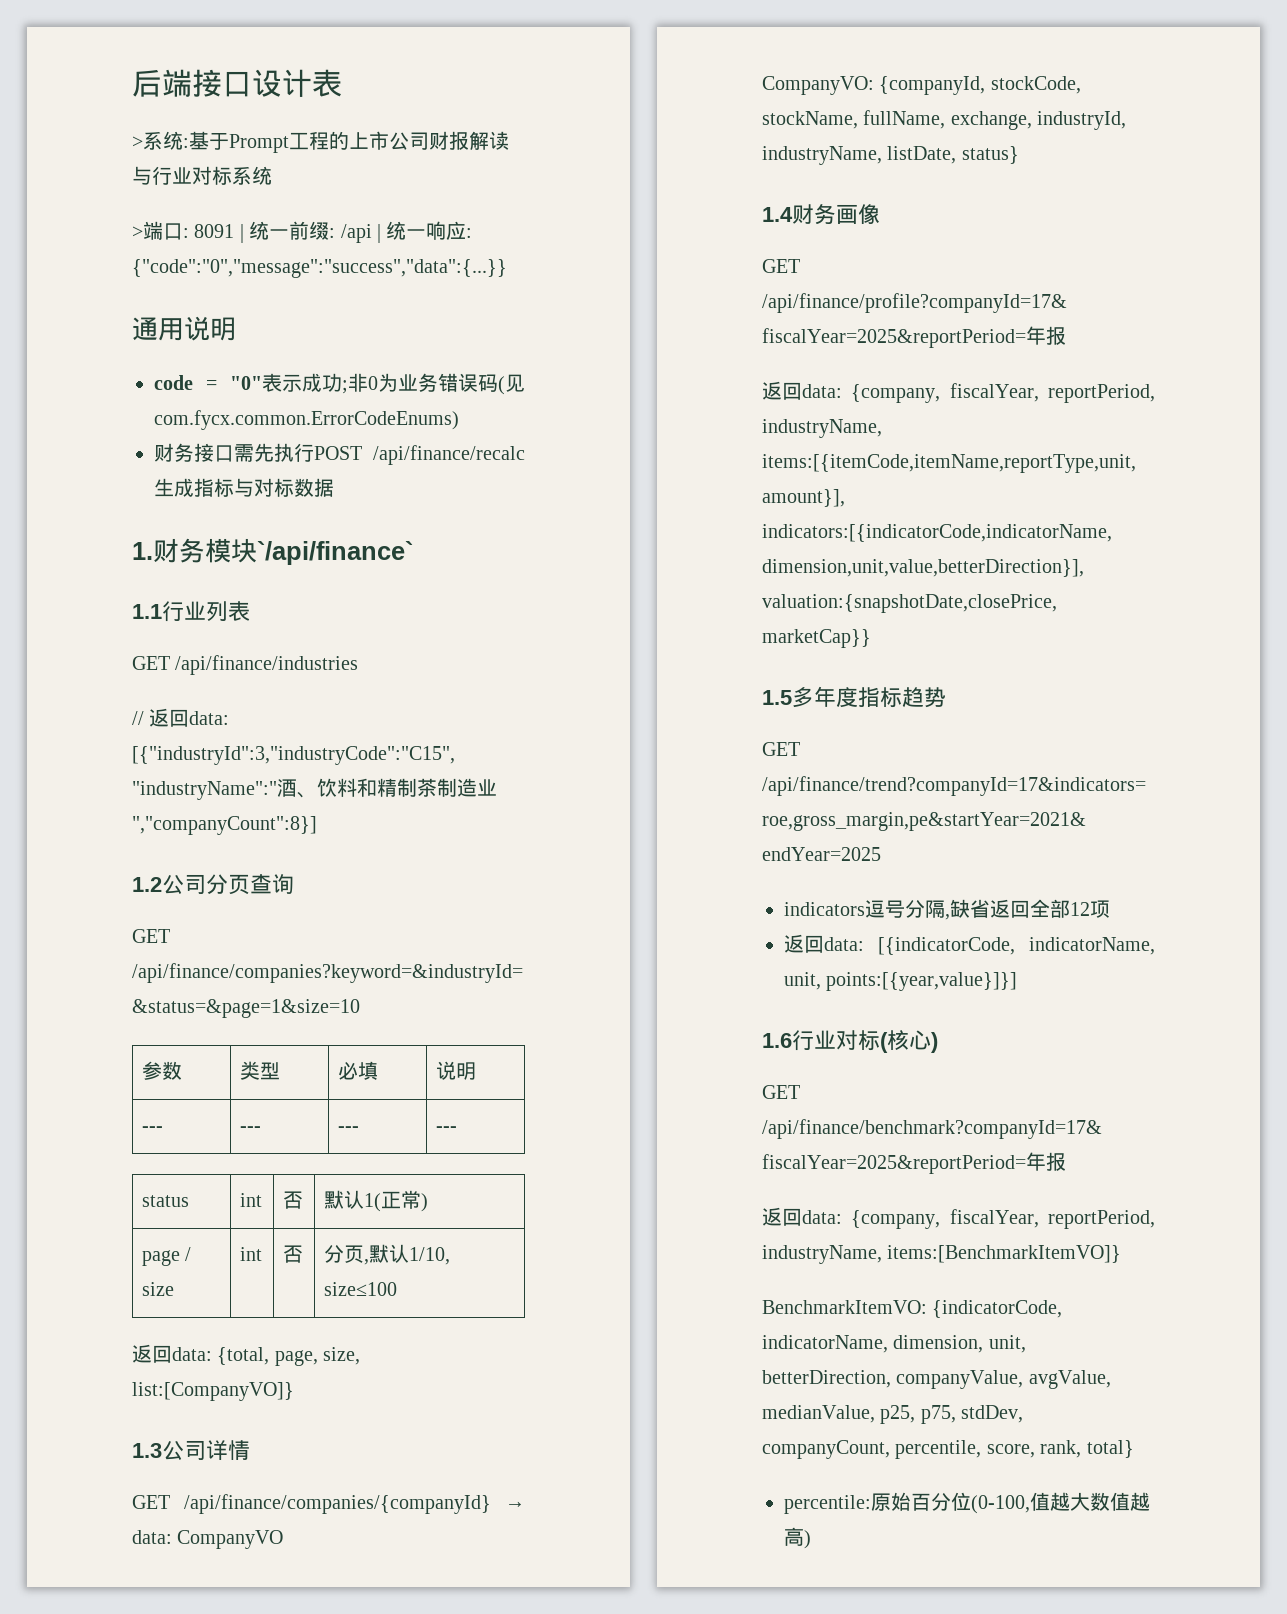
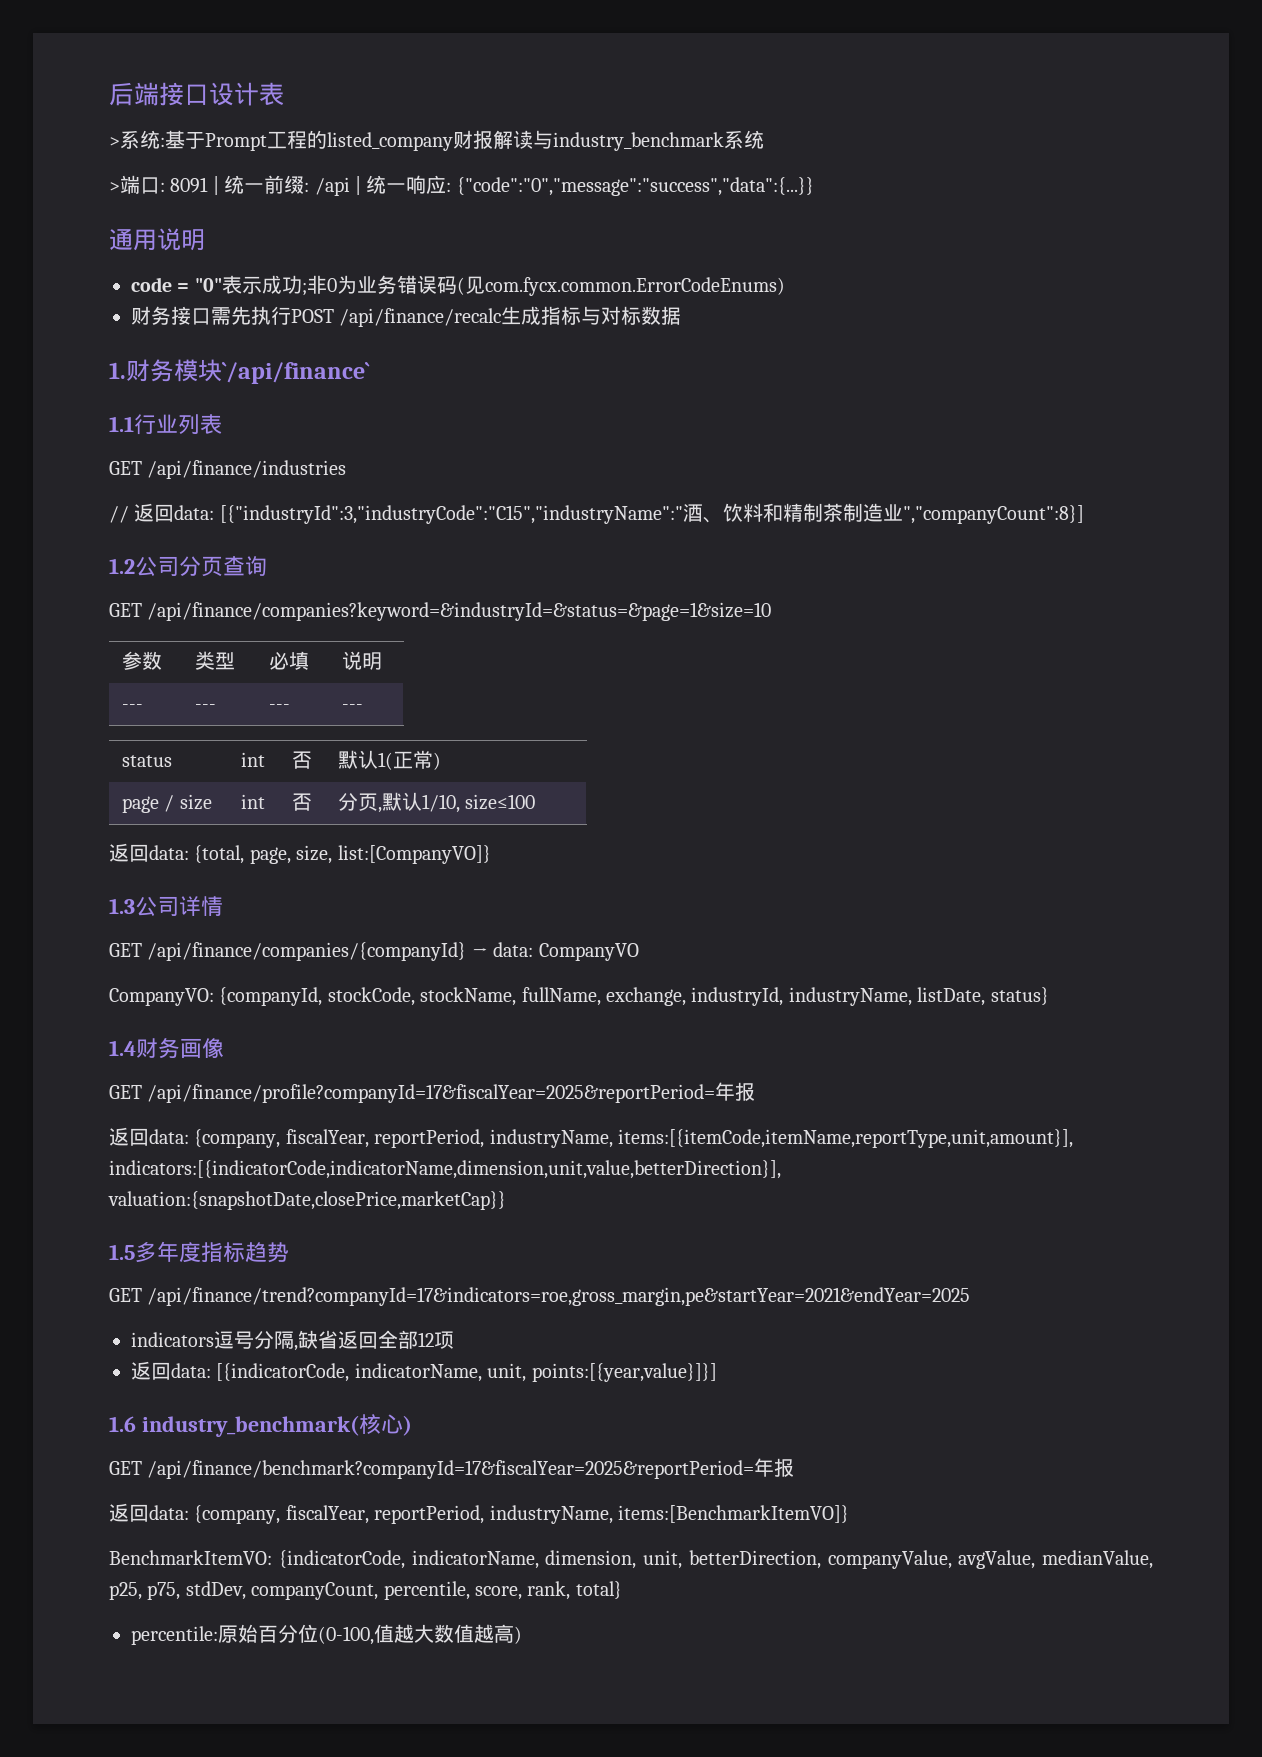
[349,131,429,150] 上市公司 -> [327,132,453,151] listed_company
[152,166,232,185] 行业对标 -> [553,132,724,151] industry_benchmark
[792,1030,888,1053] 行业对标( -> [141,1415,359,1437] industry_benchmark(

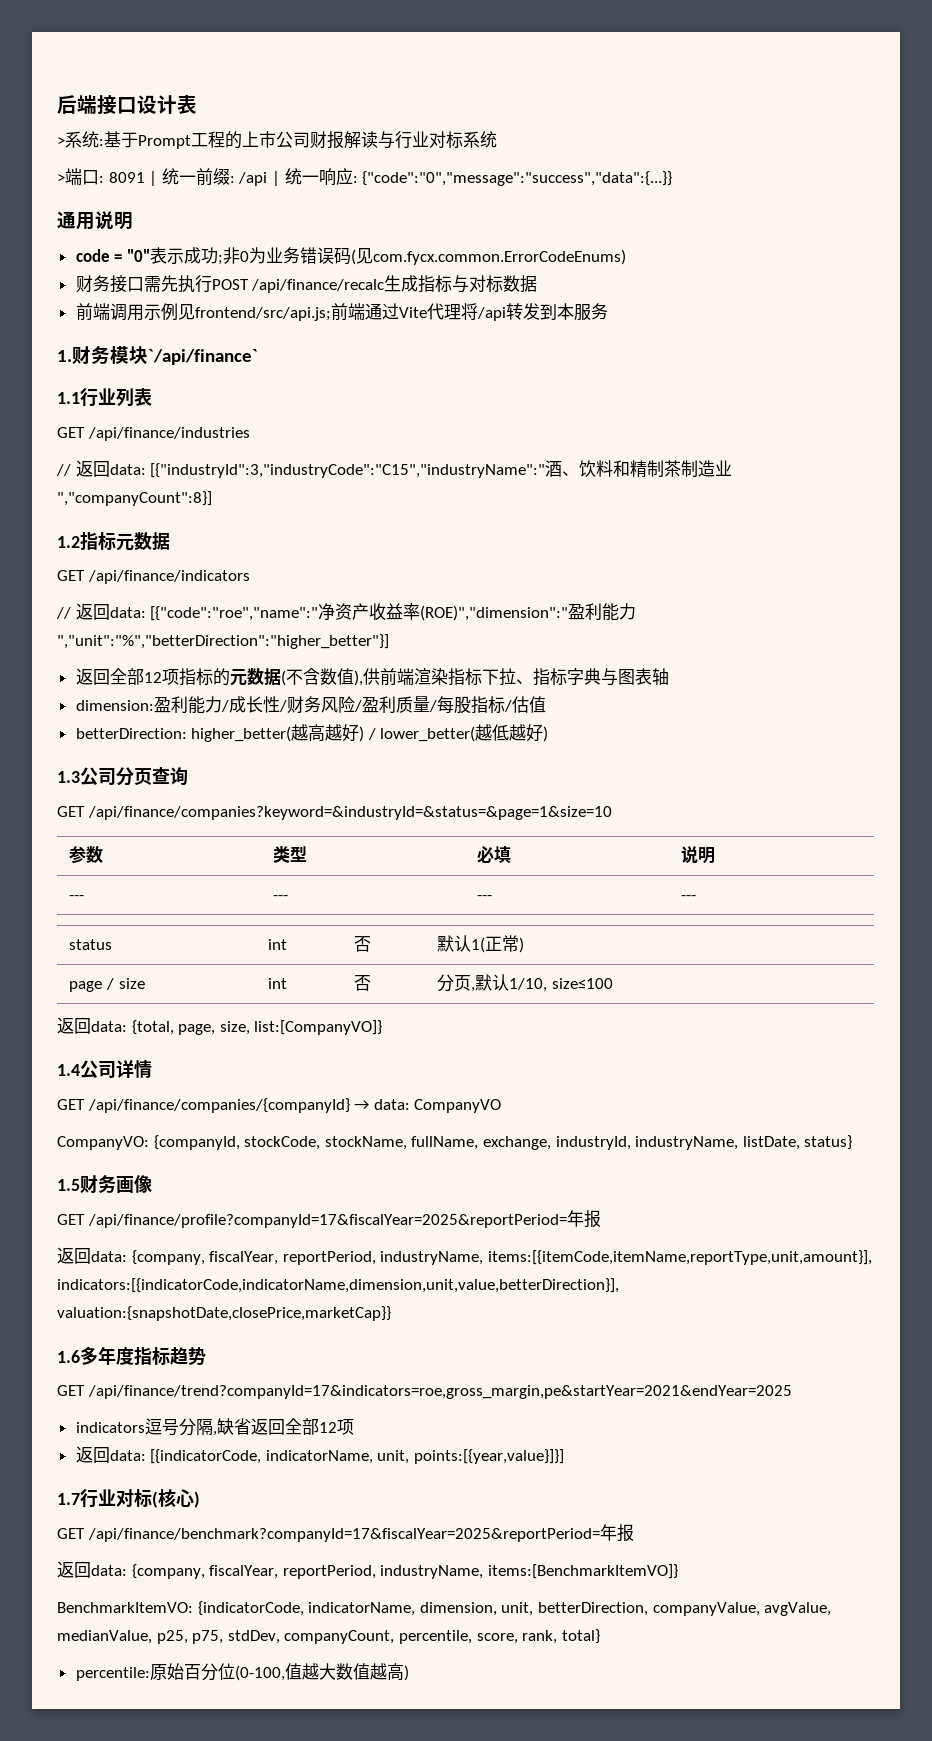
[327,132,453,151] listed_company -> [242,131,310,148] 上市公司
[553,132,724,151] industry_benchmark -> [395,131,463,149] 行业对标
(682, 315) none -> [75,303,608,321] // 前端调用示例见frontend/src/api.js;前端通过Vite代理将/api转发到本服务
(135, 566) none -> [80,531,170,551] [57,570,250,584] [56,603,637,621] [57,634,389,649] [75,668,669,686] [75,696,546,714] [75,724,549,742] [57,771,80,783] 指标元数据 // GET /api/finance/indicators // // 返回data: [{"code":"roe","name":"净资产收益率(ROE)","dimension":"盈利能力","unit":"%","betterDirection":"higher_better"}] // 返回全部12项指标的元数据(不含数值),供前端渲染指标下拉、指标字典与图表轴 // dimension:盈利能力/成长性/财务风险/盈利质量/每股指标/估值 // betterDirection: higher_better(越高越好) / lower_better(越低越好) // 1.3
[109,898,135,914] 1.3 -> [57,1064,80,1076] 1.4
[109,1040,136,1056] 1.4 -> [57,1179,80,1191] 1.5
[109,1244,135,1260] 1.5 -> [57,1350,80,1363] 1.6
[109,1415,359,1437] 1.6 industry_benchmark( -> [57,1489,158,1508] 1.7行业对标(

